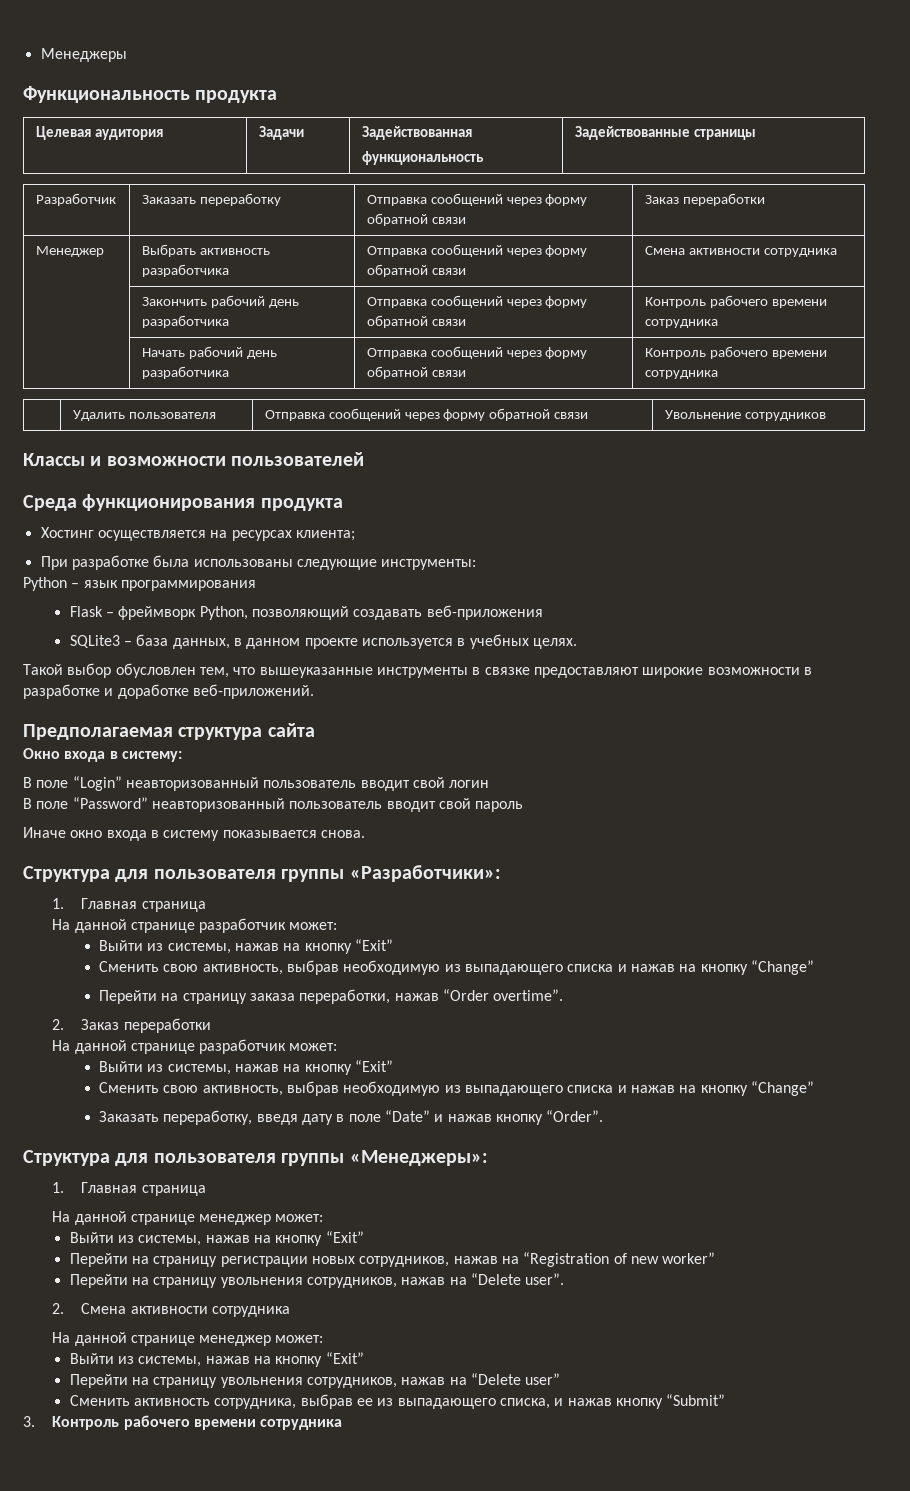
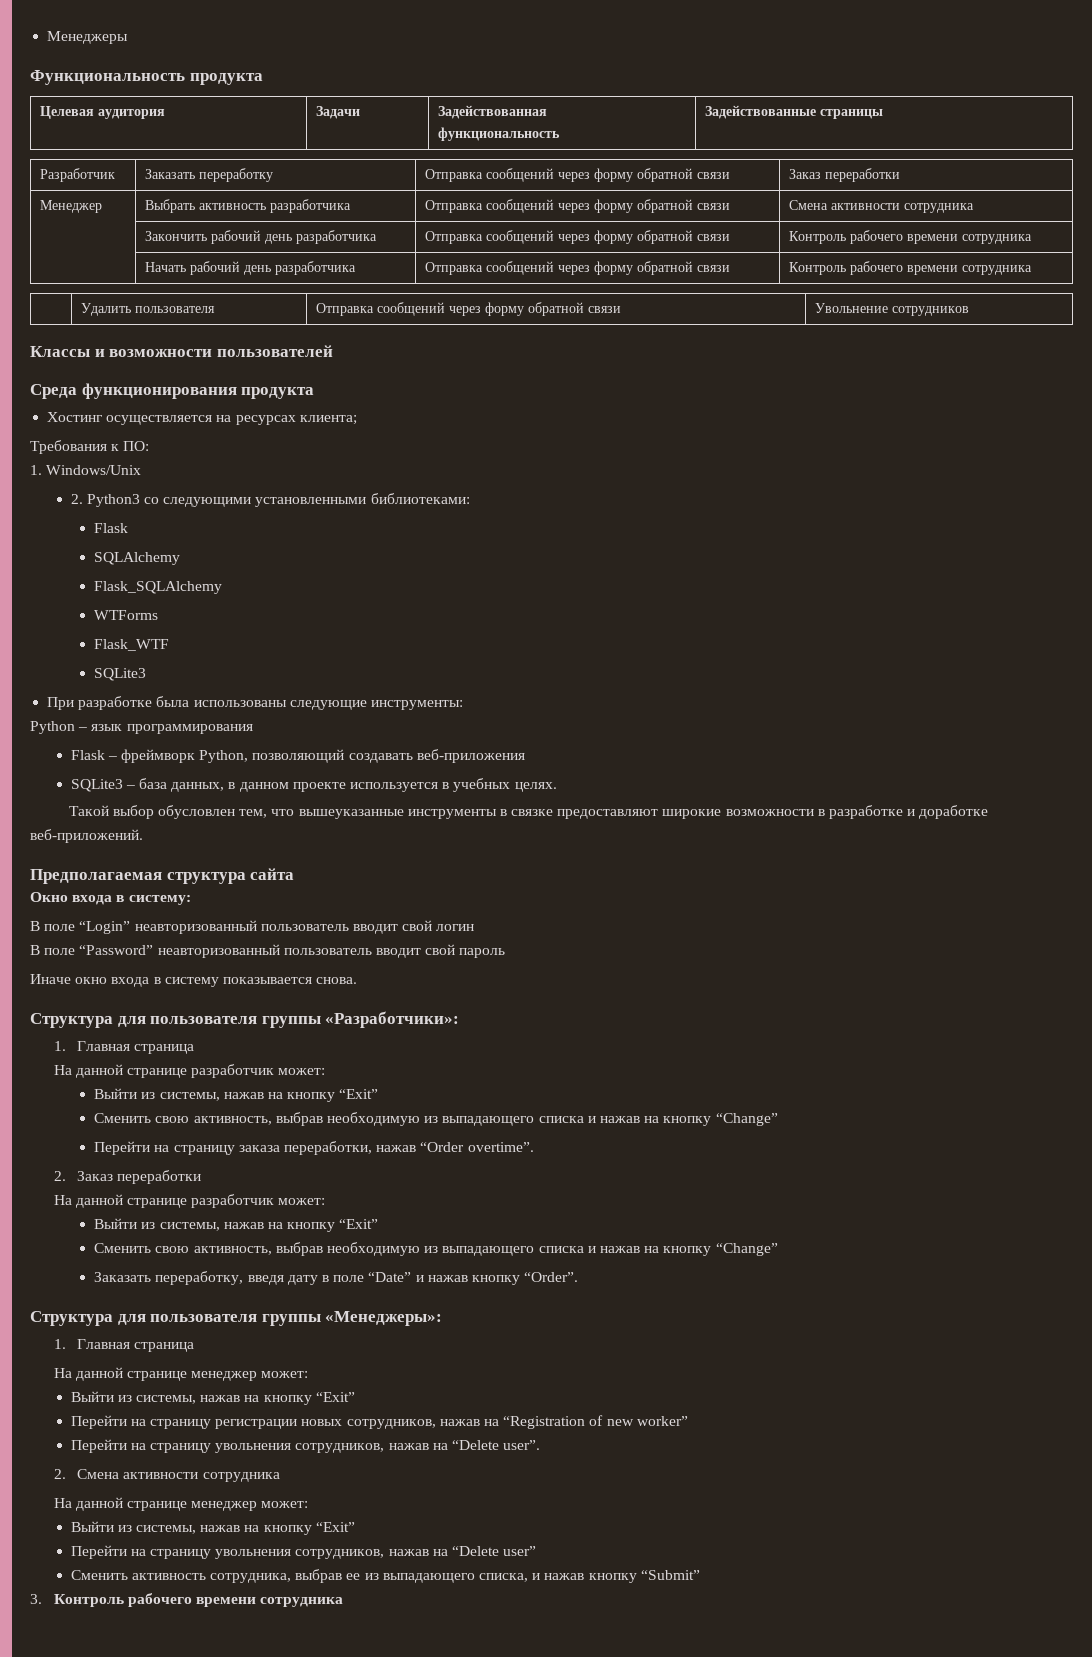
(355, 535) none -> [30,440,150,454] [30,465,142,475] [70,493,470,507] [94,523,129,533] [94,552,181,565] [94,581,223,594] [94,610,159,620] [94,639,170,651] [94,668,147,681] // Требования к ПО: // 1. Windows/Unix // 2. Python3 со следующими установленными библиотеками: // Flask // SQLAlchemy // Flask_SQLAlchemy // WTForms // Flask_WTF // SQLite3

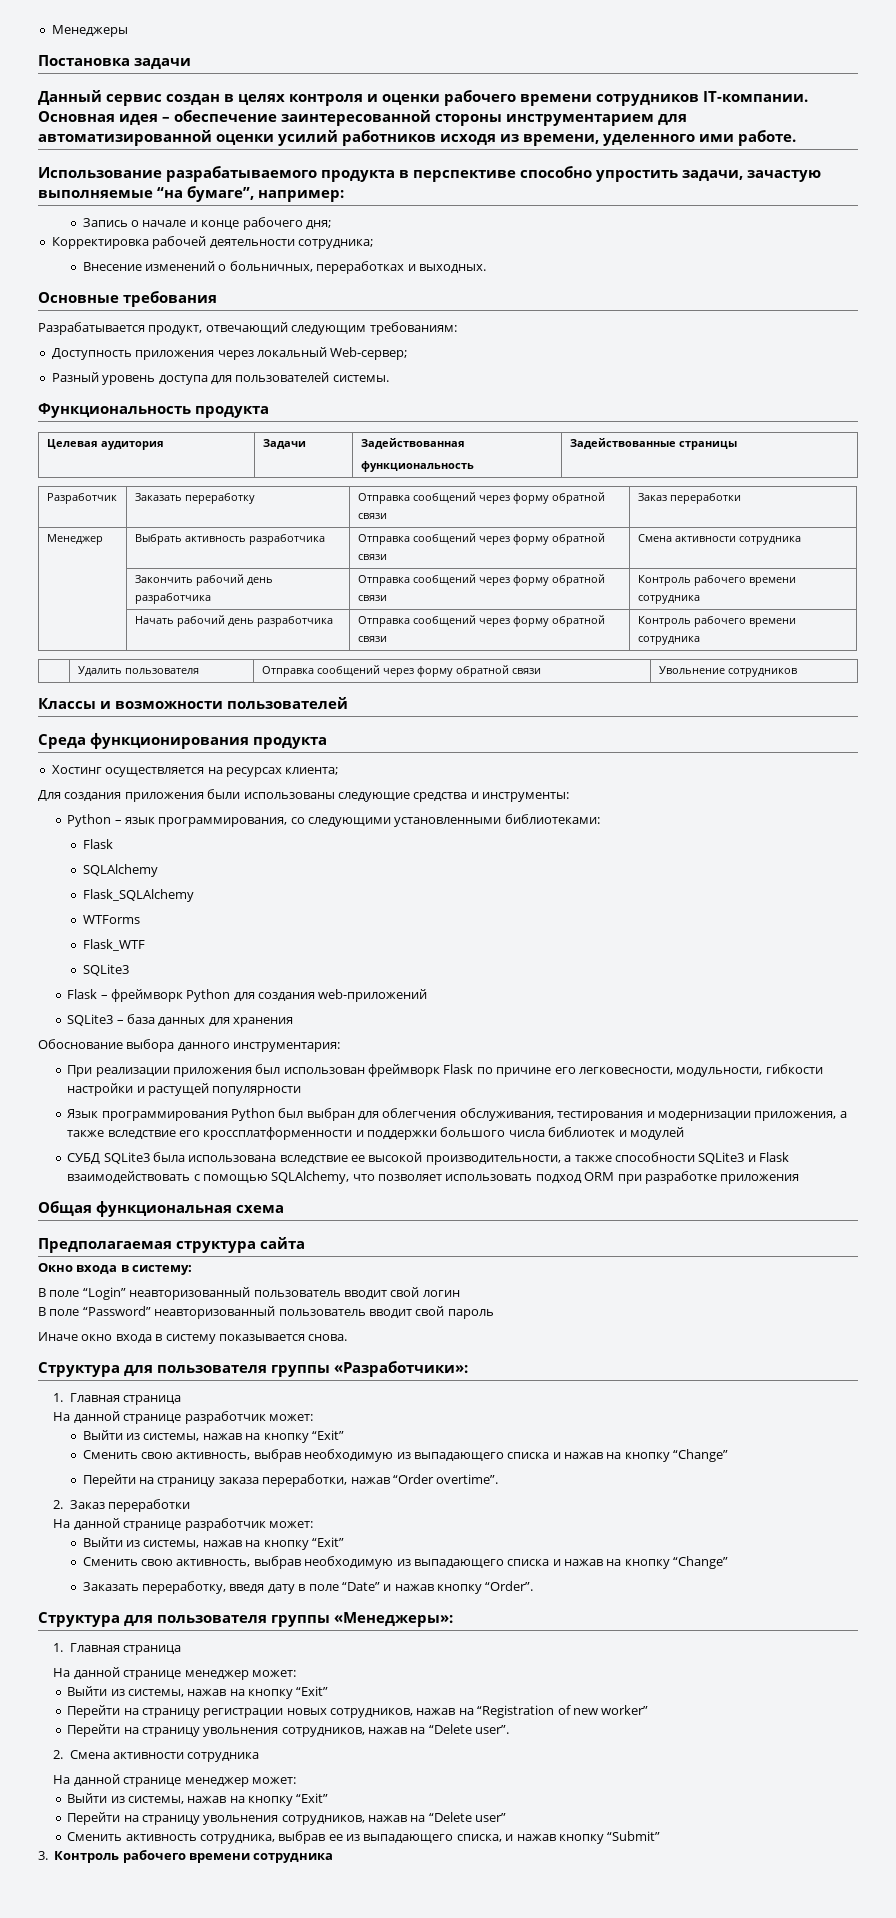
(129, 37) none -> [38,55,191,69] [38,90,808,106] [38,110,687,126] [38,130,796,146] [38,166,821,182] [38,186,344,202] [82,217,331,230] [51,236,373,249] [82,261,486,274] [38,291,217,307] [38,322,457,335] [51,347,408,360] [51,372,389,385] // Постановка задачи // Данный сервис создан в целях контроля и оценки рабочего времени сотрудников IT-компании. Основная идея – обеспечение заинтересованной стороны инструментарием для автоматизированной оценки усилий работников исходя из времени, уделенного ими работе. // Использование разрабатываемого продукта в перспективе способно упростить задачи, зачастую выполняемые “на бумаге”, например: // Запись о начале и конце рабочего дня; // Корректировка рабочей деятельности сотрудника; // Внесение изменений о больничных, переработках и выходных. // Основные требования // Разрабатывается продукт, отвечающий следующим требованиям: // Доступность приложения через локальный Web-сервер; // Разный уровень доступа для пользователей системы.
[30,440,150,454] [30,465,142,475] [70,494,140,507] Требования к ПО: // 1. Windows/Unix // 2. Python3 -> [38,789,569,802] [67,814,288,827] Для создания приложения были использованы следующие средства и инструменты: // Python – язык программирования,
[47,696,463,710] [30,721,253,734] // При разработке была использованы следующие инструменты: // Python – язык программирования -> (129, 970) none
[199,749,525,763] Python, позволяющий создавать веб-приложения -> [186,989,428,1002] Python для создания web-приложений
[171,778,557,792] [68,805,989,819] [30,829,143,843] данных, в данном проекте используется в учебных целях. // Такой выбор обусловлен тем, что вышеуказанные инструменты в связке предоставляют широкие возможности в разработке и доработке веб-приложений. -> [158,1017,294,1027] [38,1039,341,1052] [67,1064,823,1077] [67,1083,302,1096] [67,1108,847,1121] [67,1127,684,1140] [67,1152,790,1165] [67,1171,800,1184] [38,1201,284,1217] данных для хранения // Обоснование выбора данного инструментария: // При реализации приложения был использован фреймворк Flask по причине его легковесности, модульности, гибкости настройки и растущей популярности // Язык программирования Python был выбран для облегчения обслуживания, тестирования и модернизации приложения, а также вследствие его кроссплатформенности и поддержки большого числа библиотек и модулей // СУБД SQLite3 была использована вследствие ее высокой производительности, а также способности SQLite3 и Flask взаимодействовать с помощью SQLAlchemy, что позволяет использовать подход ORM при разработке приложения // Общая функциональная схема

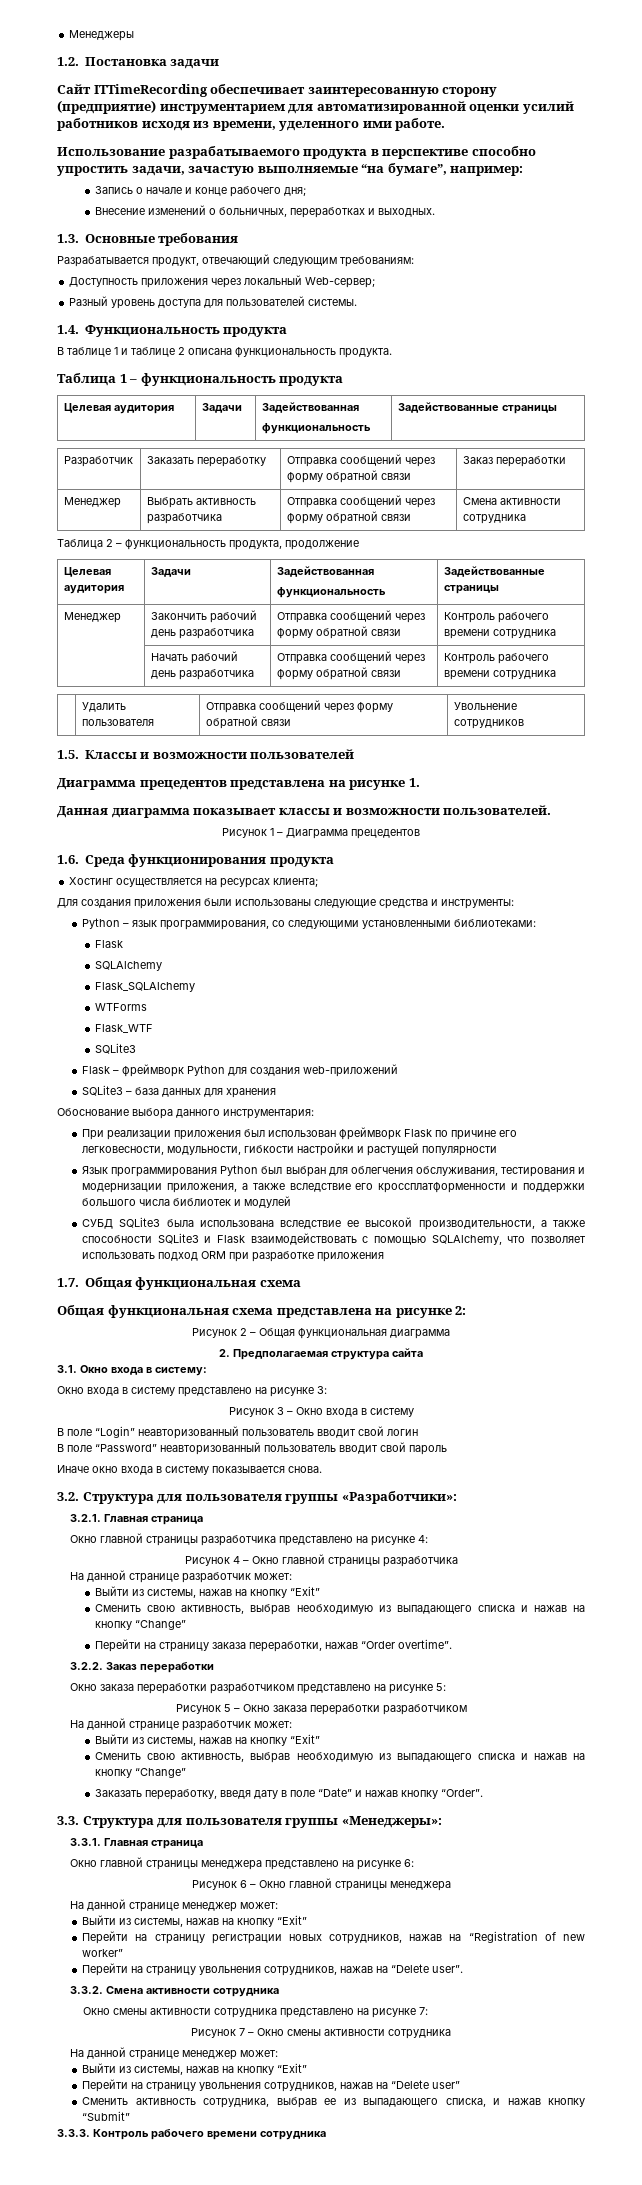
(128, 31) none -> [57,57,79,66] 1.2.
[38,90,808,106] [38,110,502,126] Данный сервис создан в целях контроля и оценки рабочего времени сотрудников IT-компании. Основная идея – обеспечение заинтересованной стороны -> [57,84,498,97] [57,100,156,114] Сайт ITTimeRecording обеспечивает заинтересованную сторону (предприятие)
[51,236,373,249] // Корректировка рабочей деятельности сотрудника; -> (307, 191) none
(486, 268) none -> [57,234,79,243] 1.3.
(389, 378) none -> [57,325,79,334] 1.4.
(269, 412) none -> [57,347,392,358] [57,373,344,386] // В таблице 1 и таблице 2 описана функциональность продукта. // Таблица 1 – функциональность продукта
(801, 540) // -> [57,539,359,550] [63,567,111,577] [63,585,124,594] [150,567,191,577] [276,566,374,577] [276,587,386,598] [443,566,545,577] [443,585,499,594] [63,612,121,623] // Таблица 2 – функциональность продукта, продолжение // Целевая аудитория | Задачи | Задействованная // функциональность | Задействованные страницы // Менеджер
(797, 672) none -> [57,750,79,759] 1.5.
(348, 703) none -> [57,778,420,790] [57,805,552,818] [222,828,420,839] [57,855,79,864] Диаграмма прецедентов представлена на рисунке 1. // Данная диаграмма показывает классы и возможности пользователей. // Рисунок 1 – Диаграмма прецедентов // 1.6.
(800, 1179) none -> [57,1278,79,1287] 1.7.
(284, 1209) none -> [57,1305,467,1318] [192,1328,450,1339] [219,1349,230,1357] Общая функциональная схема представлена на рисунке 2: // Рисунок 2 – Общая функциональная диаграмма // 2.
(305, 1243) none -> [57,1365,77,1373] 3.1.
(193, 1270) none -> [57,1386,327,1397] [228,1407,414,1417] // Окно входа в систему представлено на рисунке 3: // Рисунок 3 – Окно входа в систему
(348, 1337) none -> [57,1492,79,1501] 3.2.
[53,1393,182,1405] 1. Главная страница -> [70,1514,204,1525] [70,1533,429,1546] [184,1554,458,1567] 3.2.1. Главная страница // Окно главной страницы разработчика представлено на рисунке 4: // Рисунок 4 – Окно главной страницы разработчика
[53,1499,191,1512] 2. Заказ переработки -> [70,1662,215,1673] [70,1683,447,1694] [175,1704,467,1715] 3.2.2. Заказ переработки // Окно заказа переработки разработчиком представлено на рисунке 5: // Рисунок 5 – Окно заказа переработки разработчиком
(534, 1586) none -> [57,1816,79,1825] 3.3.
[53,1643,182,1655] 1. Главная страница -> [70,1838,204,1849] [70,1857,415,1870] [191,1878,451,1891] 3.3.1. Главная страница // Окно главной страницы менеджера представлено на рисунке 6: // Рисунок 6 – Окно главной страницы менеджера
[53,1750,260,1762] 2. Смена активности сотрудника -> [70,1986,280,1997] [83,2007,429,2018] [191,2028,451,2039] 3.3.2. Смена активности сотрудника // Окно смены активности сотрудника представлено на рисунке 7: // Рисунок 7 – Окно смены активности сотрудника
[38,1851,48,1860] 3. -> [57,2129,90,2137] 3.3.3.

